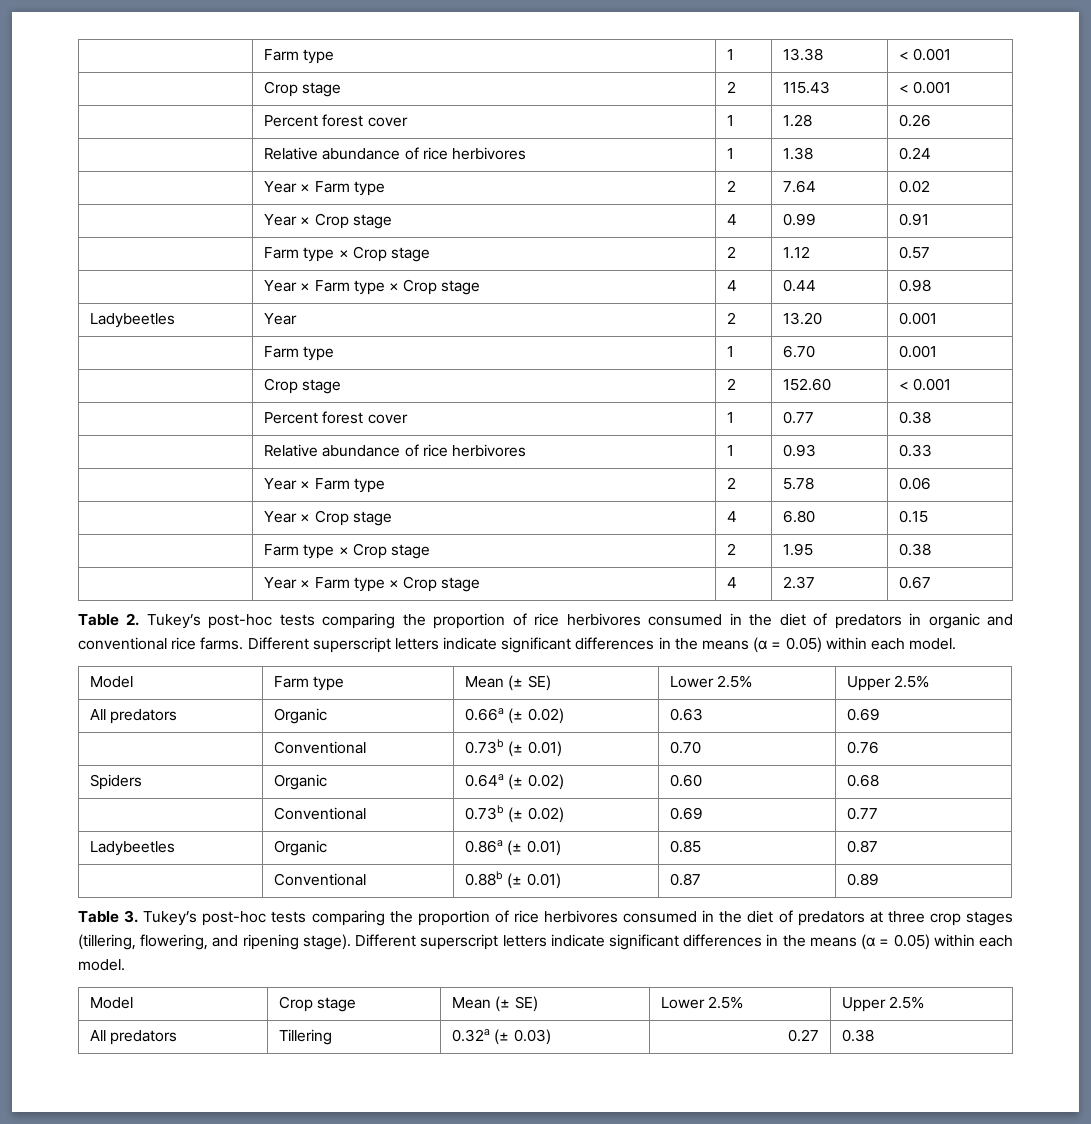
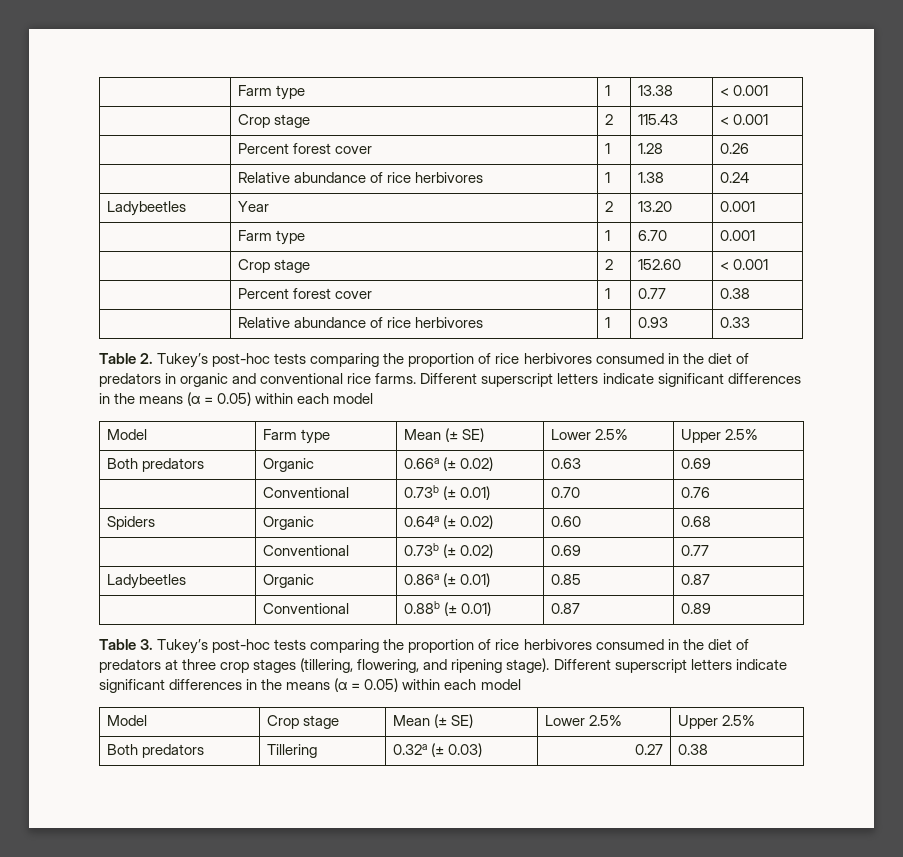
[264,181,385,196] [727,180,737,192] [783,180,817,193] [899,180,931,193] [264,213,392,229] [727,214,738,225] [783,213,817,226] [899,213,930,226] [264,246,430,262] [727,246,737,258] [783,246,811,259] [899,246,931,259] [264,279,481,295] [727,280,738,291] [783,279,817,292] [899,279,932,292] // | Year × Farm type | 2 | 7.64 | 0.02 // | Year × Crop stage | 4 | 0.99 | 0.91 // | Farm type × Crop stage | 2 | 1.12 | 0.57 // | Year × Farm type × Crop stage | 4 | 0.44 | 0.98 -> (749, 177) none
[264,478,385,493] [727,477,737,489] [783,477,815,490] [899,477,932,490] [264,510,392,526] [727,511,738,522] [783,510,816,523] [899,510,929,523] [264,543,430,559] [727,543,737,555] [783,543,814,556] [899,543,932,556] [264,576,481,592] [727,577,738,588] [783,576,816,589] [899,576,932,589] // | Year × Farm type | 2 | 5.78 | 0.06 // | Year × Crop stage | 4 | 6.80 | 0.15 // | Farm type × Crop stage | 2 | 1.95 | 0.38 // | Year × Farm type × Crop stage | 4 | 2.37 | 0.67 -> (750, 322) none
[909,638,957,650] model. -> [333,393,374,404] model
[90,709,107,720] All -> [106,458,138,469] Both
[78,959,125,971] model. -> [480,679,521,690] model
[90,1030,107,1041] All -> [106,744,138,755] Both

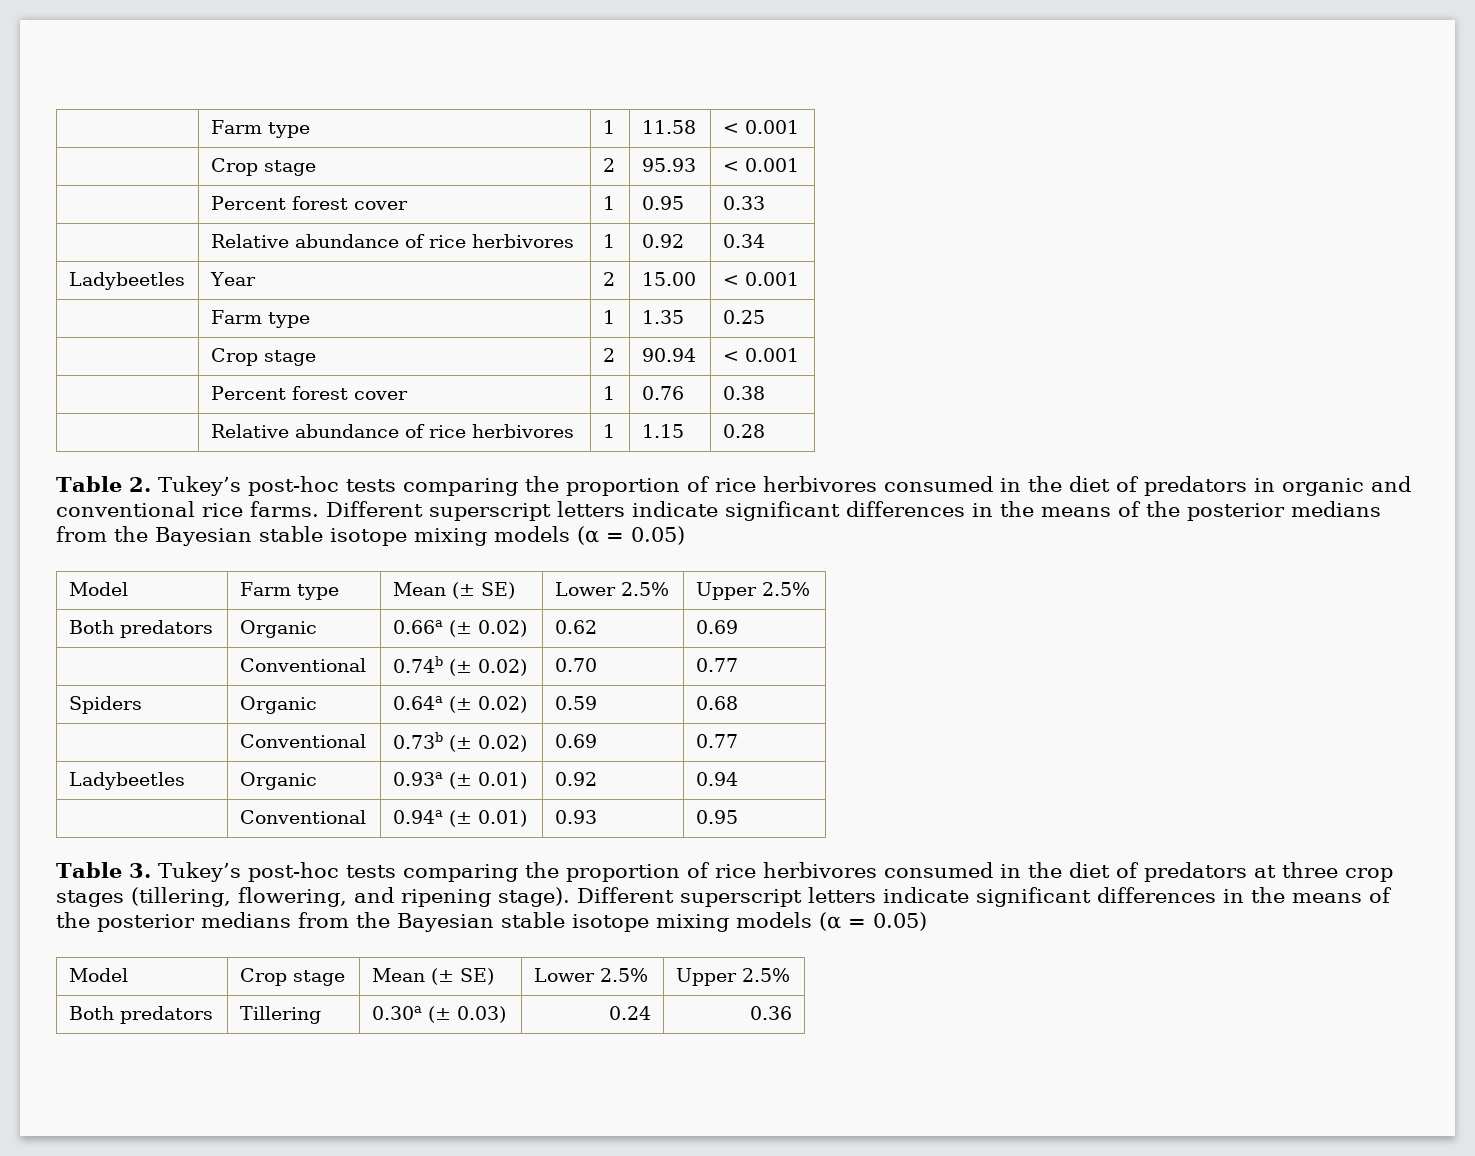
[237,85,305,100] [604,85,610,96] [637,85,673,96] | Farm type | 1 | 13.38 -> [210,120,310,138] [602,120,615,134] [641,120,696,134] | Farm type | 1 | 11.58
[637,114,678,125] [719,114,768,125] [237,143,372,154] [604,143,610,154] [637,143,663,154] [719,143,749,154] [237,172,483,183] [604,172,610,183] [637,172,664,183] [719,172,749,183] 115.43 | < 0.001 // | Percent forest cover | 1 | 1.28 | 0.26 // | Relative abundance of rice herbivores | 1 | 1.38 | 0.24 -> [641,158,696,172] [722,158,799,172] [210,196,408,210] [602,196,615,210] [641,196,684,210] [722,196,765,210] [210,234,574,248] [602,234,615,248] [641,234,684,248] [722,234,765,248] 95.93 | < 0.001 // | Percent forest cover | 1 | 0.95 | 0.33 // | Relative abundance of rice herbivores | 1 | 0.92 | 0.34
[637,201,672,212] 13.20 | -> [641,272,696,286] [722,275,739,286] 15.00 | <
[637,230,667,241] [719,230,755,241] [237,259,310,273] [604,259,613,270] [637,259,681,270] [719,259,768,270] [237,288,372,299] [604,288,610,299] [637,288,666,299] 6.70 | 0.001 // | Crop stage | 2 | 152.60 | < 0.001 // | Percent forest cover | 1 | 0.77 -> [641,310,684,324] [722,310,765,324] [210,348,316,366] [602,348,615,362] [641,348,696,362] [722,348,799,362] [210,386,408,400] [602,386,615,400] [641,386,684,400] 1.35 | 0.25 // | Crop stage | 2 | 90.94 | < 0.001 // | Percent forest cover | 1 | 0.76
[637,317,668,328] [719,317,750,328] 0.93 | 0.33 -> [641,424,684,438] [722,424,765,438] 1.15 | 0.28
[187,392,374,406] (α = 0.05) within each model -> [1118,501,1381,521] [56,526,685,546] of the posterior medians from the Bayesian stable isotope mixing models (α = 0.05)
[550,458,581,469] 0.63 -> [554,620,597,634] 0.62
[403,485,490,500] 0.73b (± 0.01) -> [392,656,527,676] 0.74b (± 0.02)
[680,487,710,498] 0.76 -> [695,658,738,672] 0.77
[550,516,581,527] 0.60 -> [554,696,597,710] 0.59
[403,573,490,587] [550,574,581,585] [680,574,710,585] [262,603,349,614] [403,601,491,616] [550,603,580,614] [680,603,711,614] 0.86a (± 0.01) | 0.85 | 0.87 // | Conventional | 0.88b (± 0.01) | 0.87 | 0.89 -> [392,772,527,789] [554,772,597,786] [695,772,738,786] [239,810,366,824] [392,810,527,827] [554,810,597,824] [695,810,738,824] 0.93a (± 0.01) | 0.92 | 0.94 // | Conventional | 0.94a (± 0.01) | 0.93 | 0.95
[334,678,521,692] (α = 0.05) within each model -> [1369,887,1392,903] [56,912,927,932] of the posterior medians from the Bayesian stable isotope mixing models (α = 0.05)
[392,744,427,755] 0.32a -> [371,1006,422,1020] 0.30a
[635,744,664,755] [677,744,708,755] 0.27 | 0.38 -> [609,1006,652,1020] [750,1006,793,1020] 0.24 | 0.36

